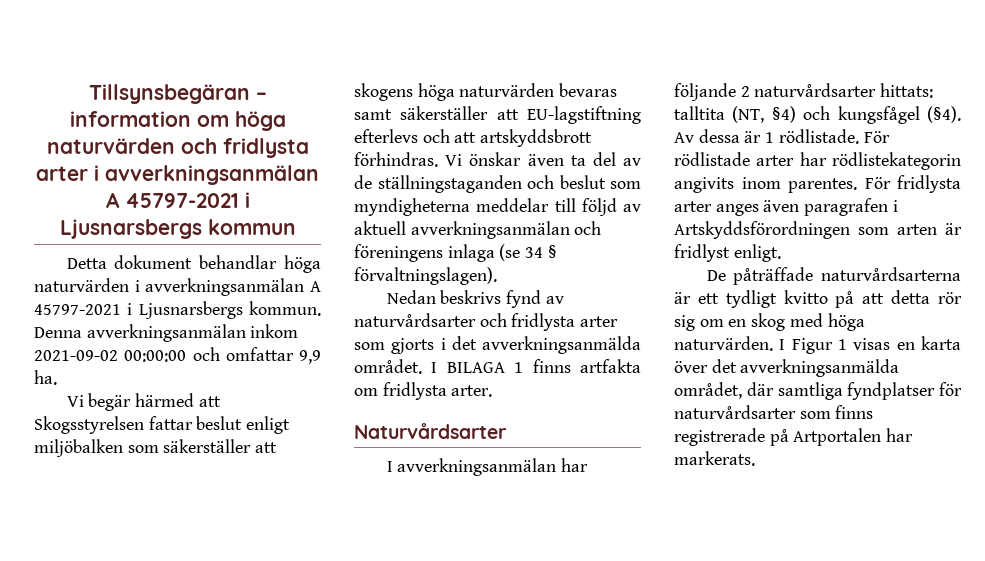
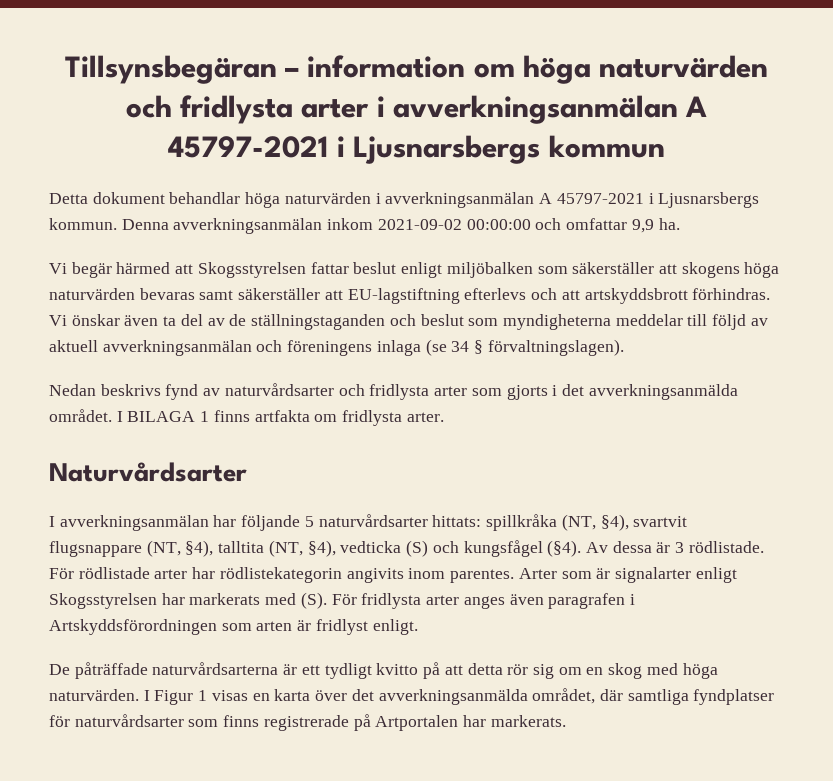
[740,86,750,97] 2 -> [304,516,314,527] 5
[674,106,796,123] talltita (NT, §4) -> [486,514,688,531] [49,540,429,557] spillkråka (NT, §4), svartvit flugsnappare (NT, §4), talltita (NT, §4), vedticka (S)
[765,132,775,143] 1 -> [675,542,685,553] 3
(857, 185) none -> [518,567,737,583] [49,592,327,609] Arter som är signalarter enligt Skogsstyrelsen har markerats med (S).

